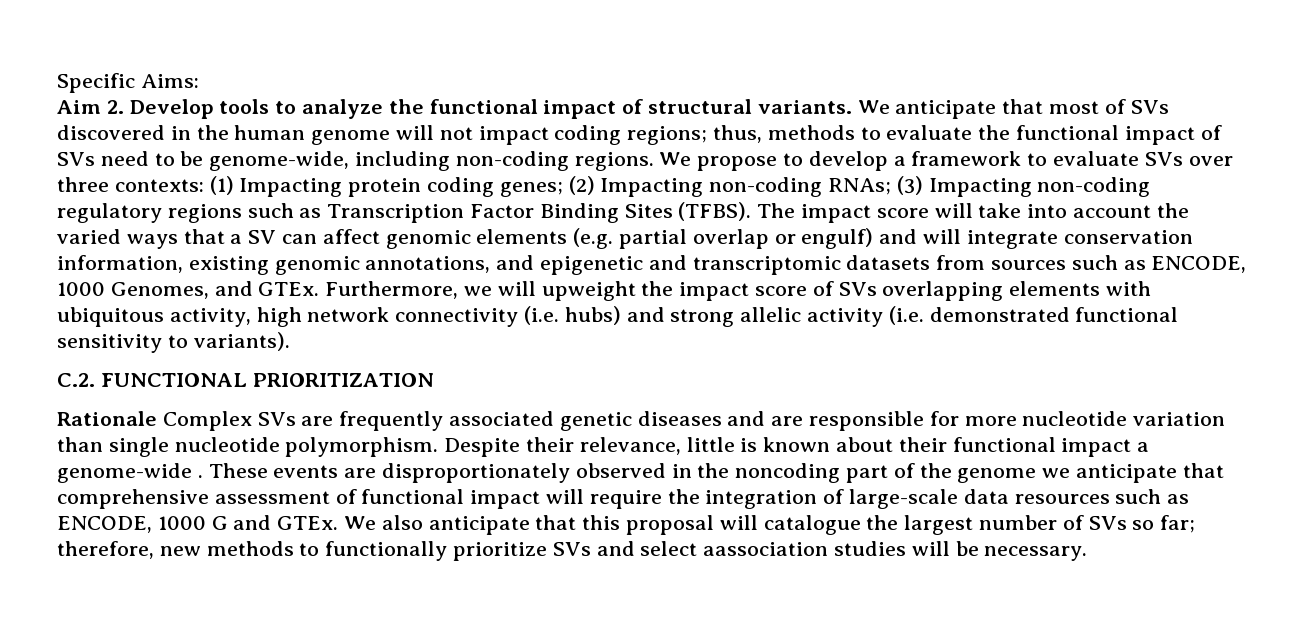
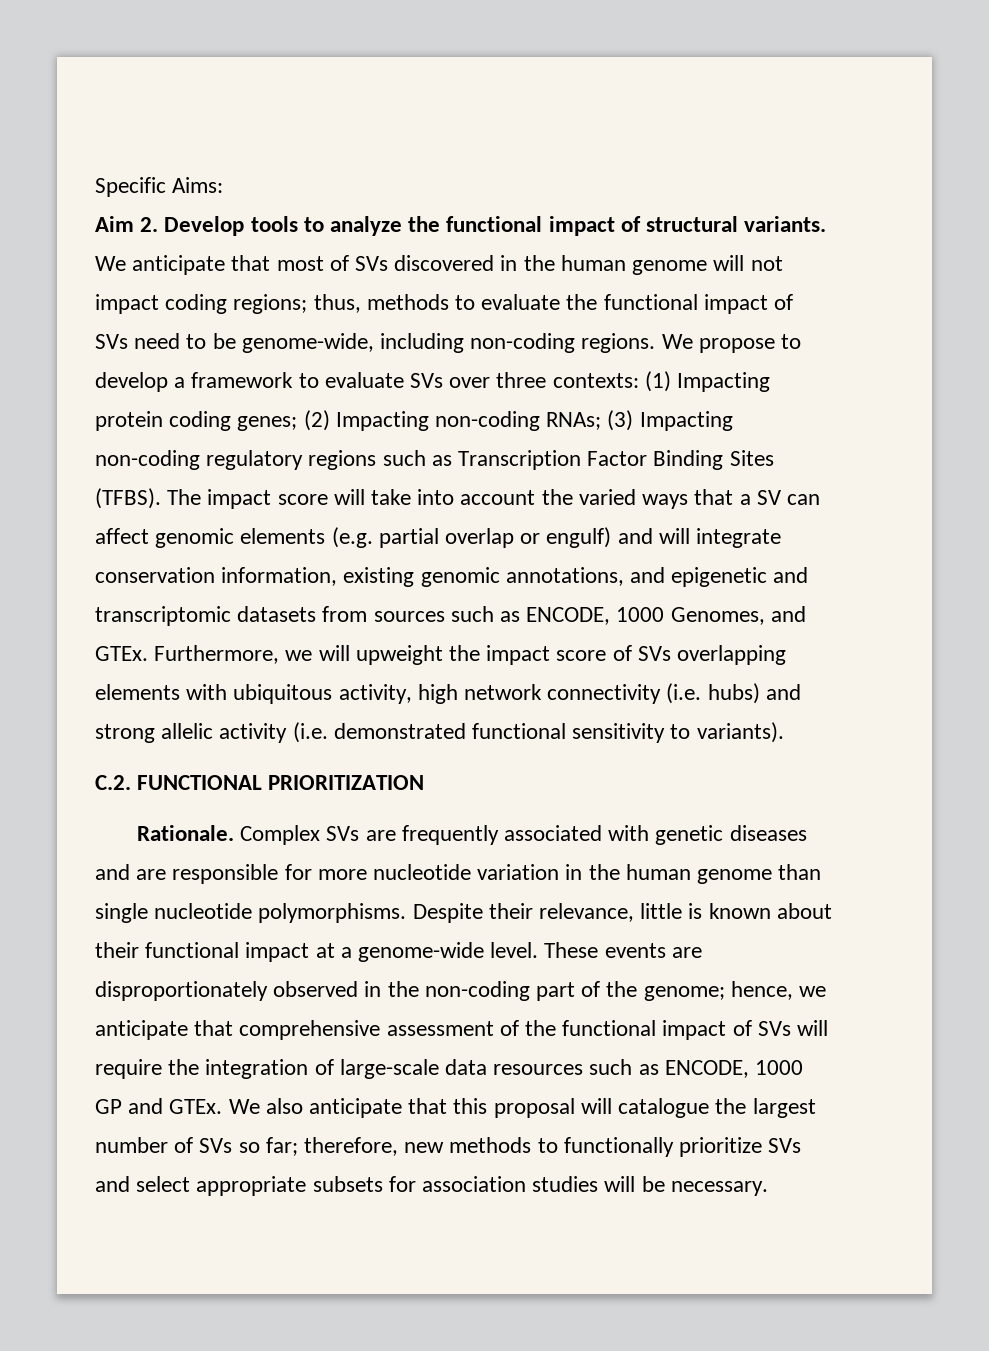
[57,411,157,426] Rationale -> [136,825,234,841] Rationale.
(555, 418) none -> [608,825,650,841] with
(1226, 419) none -> [565,864,773,884] in the human genome
[285,437,439,457] polymorphism. -> [258,903,407,923] polymorphisms.
(1132, 447) none -> [315,943,335,958] at
[197,475,203,478] . -> [490,942,539,958] level.
[735,463,841,483] noncoding -> [424,981,530,1001] non-coding
[957,468,1037,483] genome -> [643,981,793,1001] genome; hence,
[361,489,541,509] functional impact -> [525,1020,791,1040] the functional impact of SVs
[211,516,228,530] G -> [95,1099,122,1114] GP
[703,542,829,556] aassociation -> [196,1176,527,1196] appropriate subsets for association

